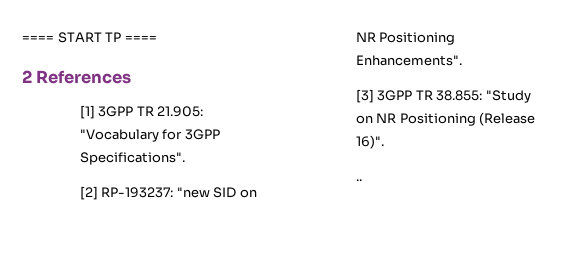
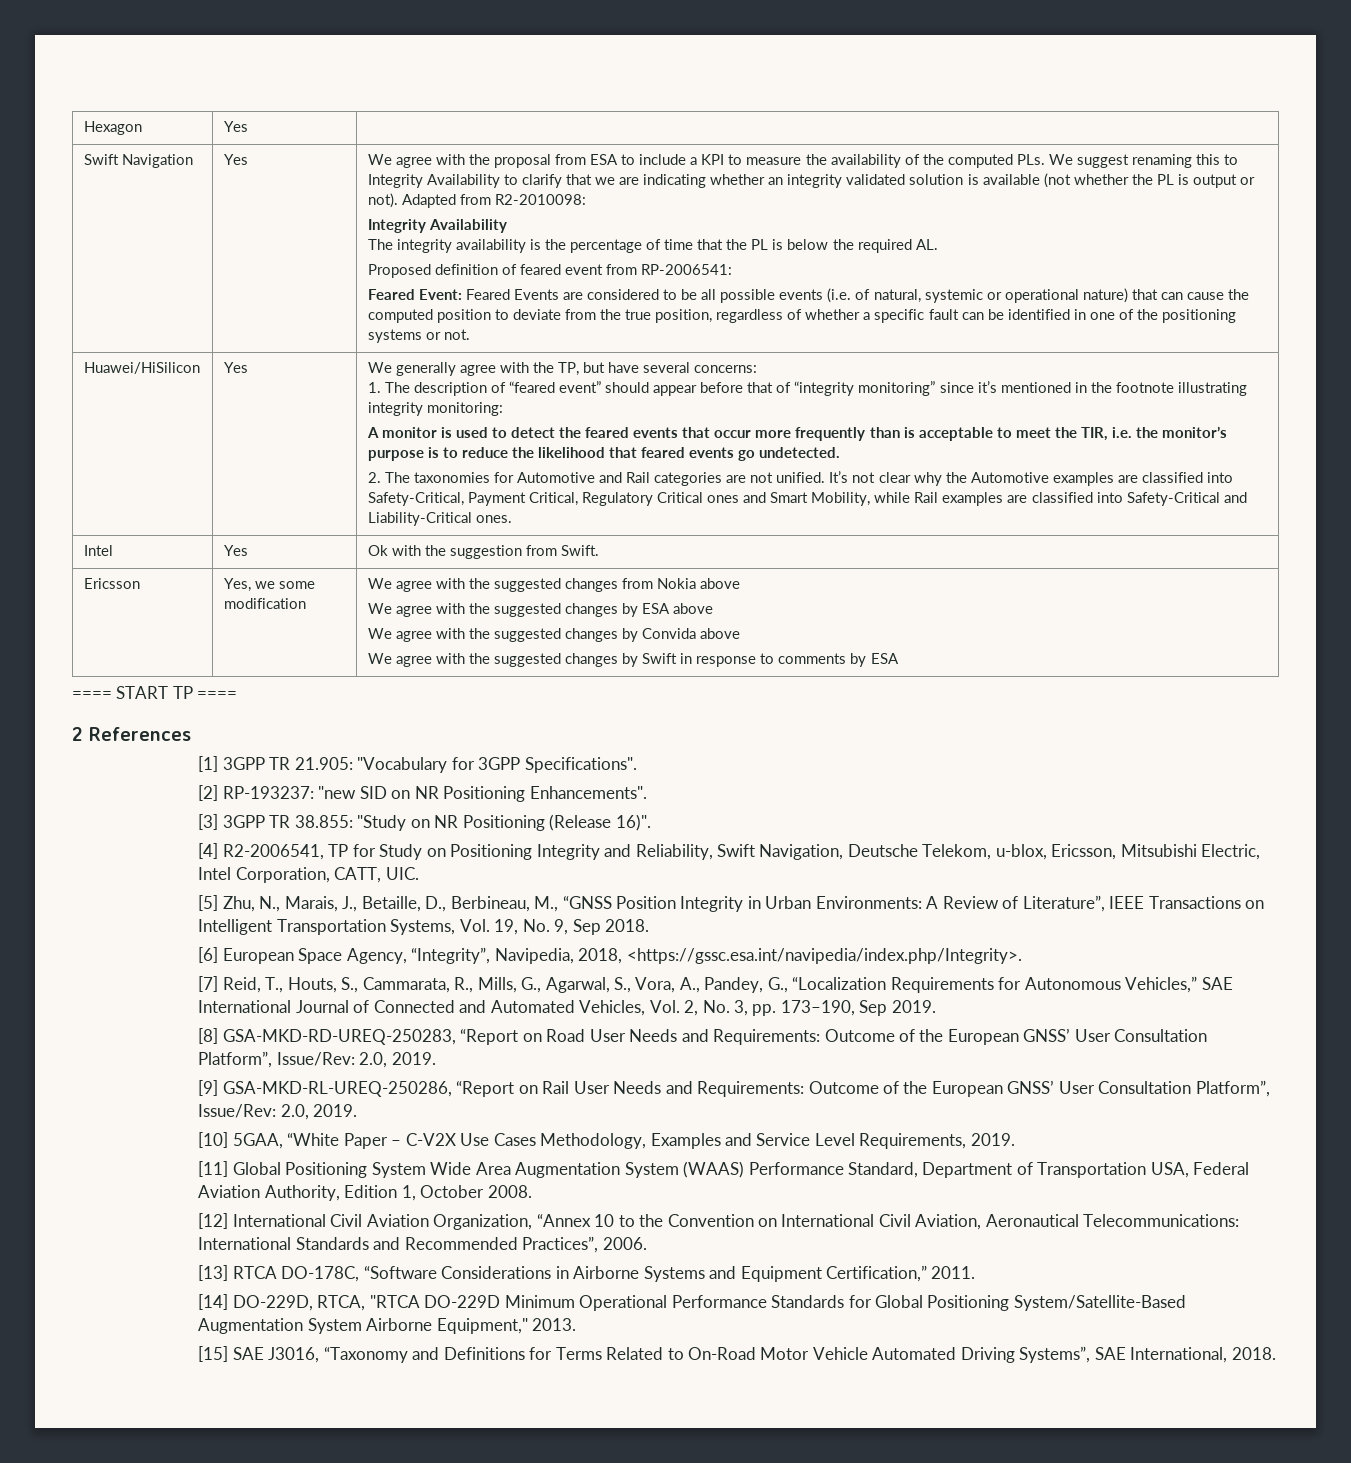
(22, 39) none -> [83,121,142,135] [223,121,248,132] [83,154,193,168] [223,154,248,165] [367,154,1238,168] [367,173,1255,188] [367,193,586,208] [367,219,507,233] [367,239,938,253] [367,264,733,278] [367,288,1249,303] [367,309,1236,323] [367,329,470,343] [83,362,200,374] [223,362,248,373] [367,362,758,376] [367,381,1247,396] [367,402,503,416] [366,426,1227,441] [367,447,841,461] [367,471,1233,486] [367,492,1247,506] [367,512,512,526] [83,545,113,556] [223,545,248,556] [367,545,600,559] [83,578,140,589] [223,578,315,592] [223,598,306,609] [367,578,741,592] [367,603,714,617] [367,628,741,642] [367,653,899,667] Hexagon | Yes | // Swift Navigation | Yes | We agree with the proposal from ESA to include a KPI to measure the availability of the computed PLs. We suggest renaming this to Integrity Availability to clarify that we are indicating whether an integrity validated solution is available (not whether the PL is output or not). Adapted from R2-2010098: // Integrity Availability // The integrity availability is the percentage of time that the PL is below the required AL. // Proposed definition of feared event from RP-2006541: // Feared Event: Feared Events are considered to be all possible events (i.e. of natural, systemic or operational nature) that can cause the computed position to deviate from the true position, regardless of whether a specific fault can be identified in one of the positioning systems or not. // Huawei/HiSilicon | Yes | We generally agree with the TP, but have several concerns: // 1. The description of “feared event” should appear before that of “integrity monitoring” since it’s mentioned in the footnote illustrating integrity monitoring: // A monitor is used to detect the feared events that occur more frequently than is acceptable to meet the TIR, i.e. the monitor’s purpose is to reduce the likelihood that feared events go undetected. // 2. The taxonomies for Automotive and Rail categories are not unified. It’s not clear why the Automotive examples are classified into Safety-Critical, Payment Critical, Regulatory Critical ones and Smart Mobility, while Rail examples are classified into Safety-Critical and Liability-Critical ones. // Intel | Yes | Ok with the suggestion from Swift. // Ericsson | Yes, we some modification | We agree with the suggested changes from Nokia above // We agree with the suggested changes by ESA above // We agree with the suggested changes by Convida above // We agree with the suggested changes by Swift in response to comments by ESA //
[355,179,362,181] .. -> [198,843,1261,860] [198,867,419,883] [198,895,1264,912] [198,919,650,935] [198,947,1022,964] [198,976,1233,993] [198,1000,936,1016] [198,1028,1208,1045] [198,1051,436,1068] [198,1080,1270,1097] [198,1104,358,1120] [198,1132,1015,1149] [198,1161,1250,1178] [198,1185,532,1201] [198,1213,1240,1230] [198,1236,647,1253] [198,1265,976,1282] [198,1294,1186,1311] [198,1318,577,1334] [198,1346,1276,1363] [4] R2-2006541, TP for Study on Positioning Integrity and Reliability, Swift Navigation, Deutsche Telekom, u-blox, Ericsson, Mitsubishi Electric, Intel Corporation, CATT, UIC. // [5] Zhu, N., Marais, J., Betaille, D., Berbineau, M., “GNSS Position Integrity in Urban Environments: A Review of Literature”, IEEE Transactions on Intelligent Transportation Systems, Vol. 19, No. 9, Sep 2018. // [6] European Space Agency, “Integrity”, Navipedia, 2018, <https://gssc.esa.int/navipedia/index.php/Integrity>. // [7] Reid, T., Houts, S., Cammarata, R., Mills, G., Agarwal, S., Vora, A., Pandey, G., “Localization Requirements for Autonomous Vehicles,” SAE International Journal of Connected and Automated Vehicles, Vol. 2, No. 3, pp. 173–190, Sep 2019. // [8] GSA-MKD-RD-UREQ-250283, “Report on Road User Needs and Requirements: Outcome of the European GNSS’ User Consultation Platform”, Issue/Rev: 2.0, 2019. // [9] GSA-MKD-RL-UREQ-250286, “Report on Rail User Needs and Requirements: Outcome of the European GNSS’ User Consultation Platform”, Issue/Rev: 2.0, 2019. // [10] 5GAA, “White Paper – C-V2X Use Cases Methodology, Examples and Service Level Requirements, 2019. // [11] Global Positioning System Wide Area Augmentation System (WAAS) Performance Standard, Department of Transportation USA, Federal Aviation Authority, Edition 1, October 2008. // [12] International Civil Aviation Organization, “Annex 10 to the Convention on International Civil Aviation, Aeronautical Telecommunications: International Standards and Recommended Practices”, 2006. // [13] RTCA DO-178C, “Software Considerations in Airborne Systems and Equipment Certification,” 2011. // [14] DO-229D, RTCA, "RTCA DO-229D Minimum Operational Performance Standards for Global Positioning System/Satellite-Based Augmentation System Airborne Equipment," 2013. // [15] SAE J3016, “Taxonomy and Definitions for Terms Related to On-Road Motor Vehicle Automated Driving Systems”, SAE International, 2018.

